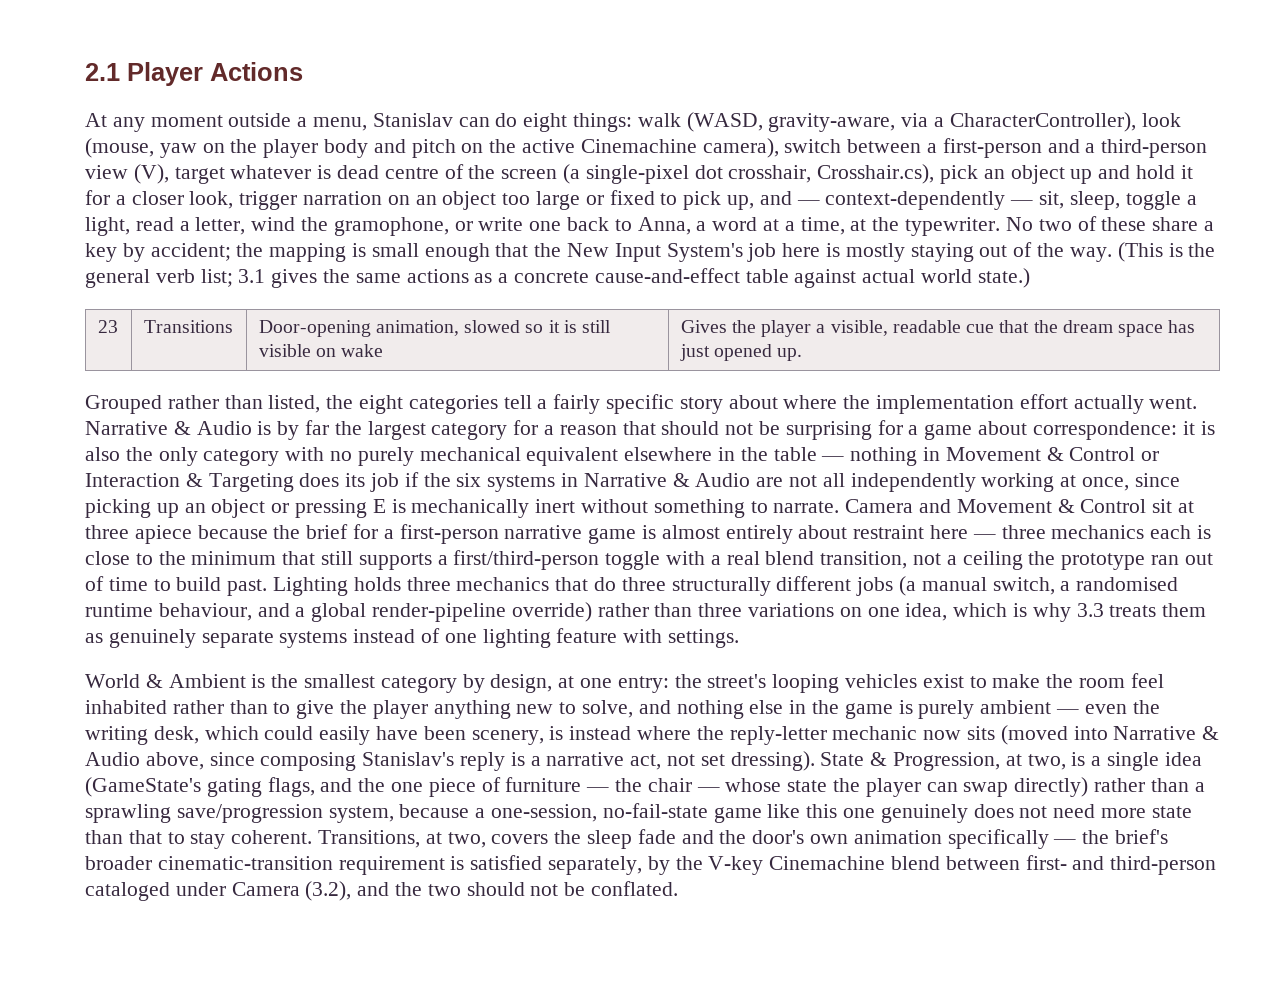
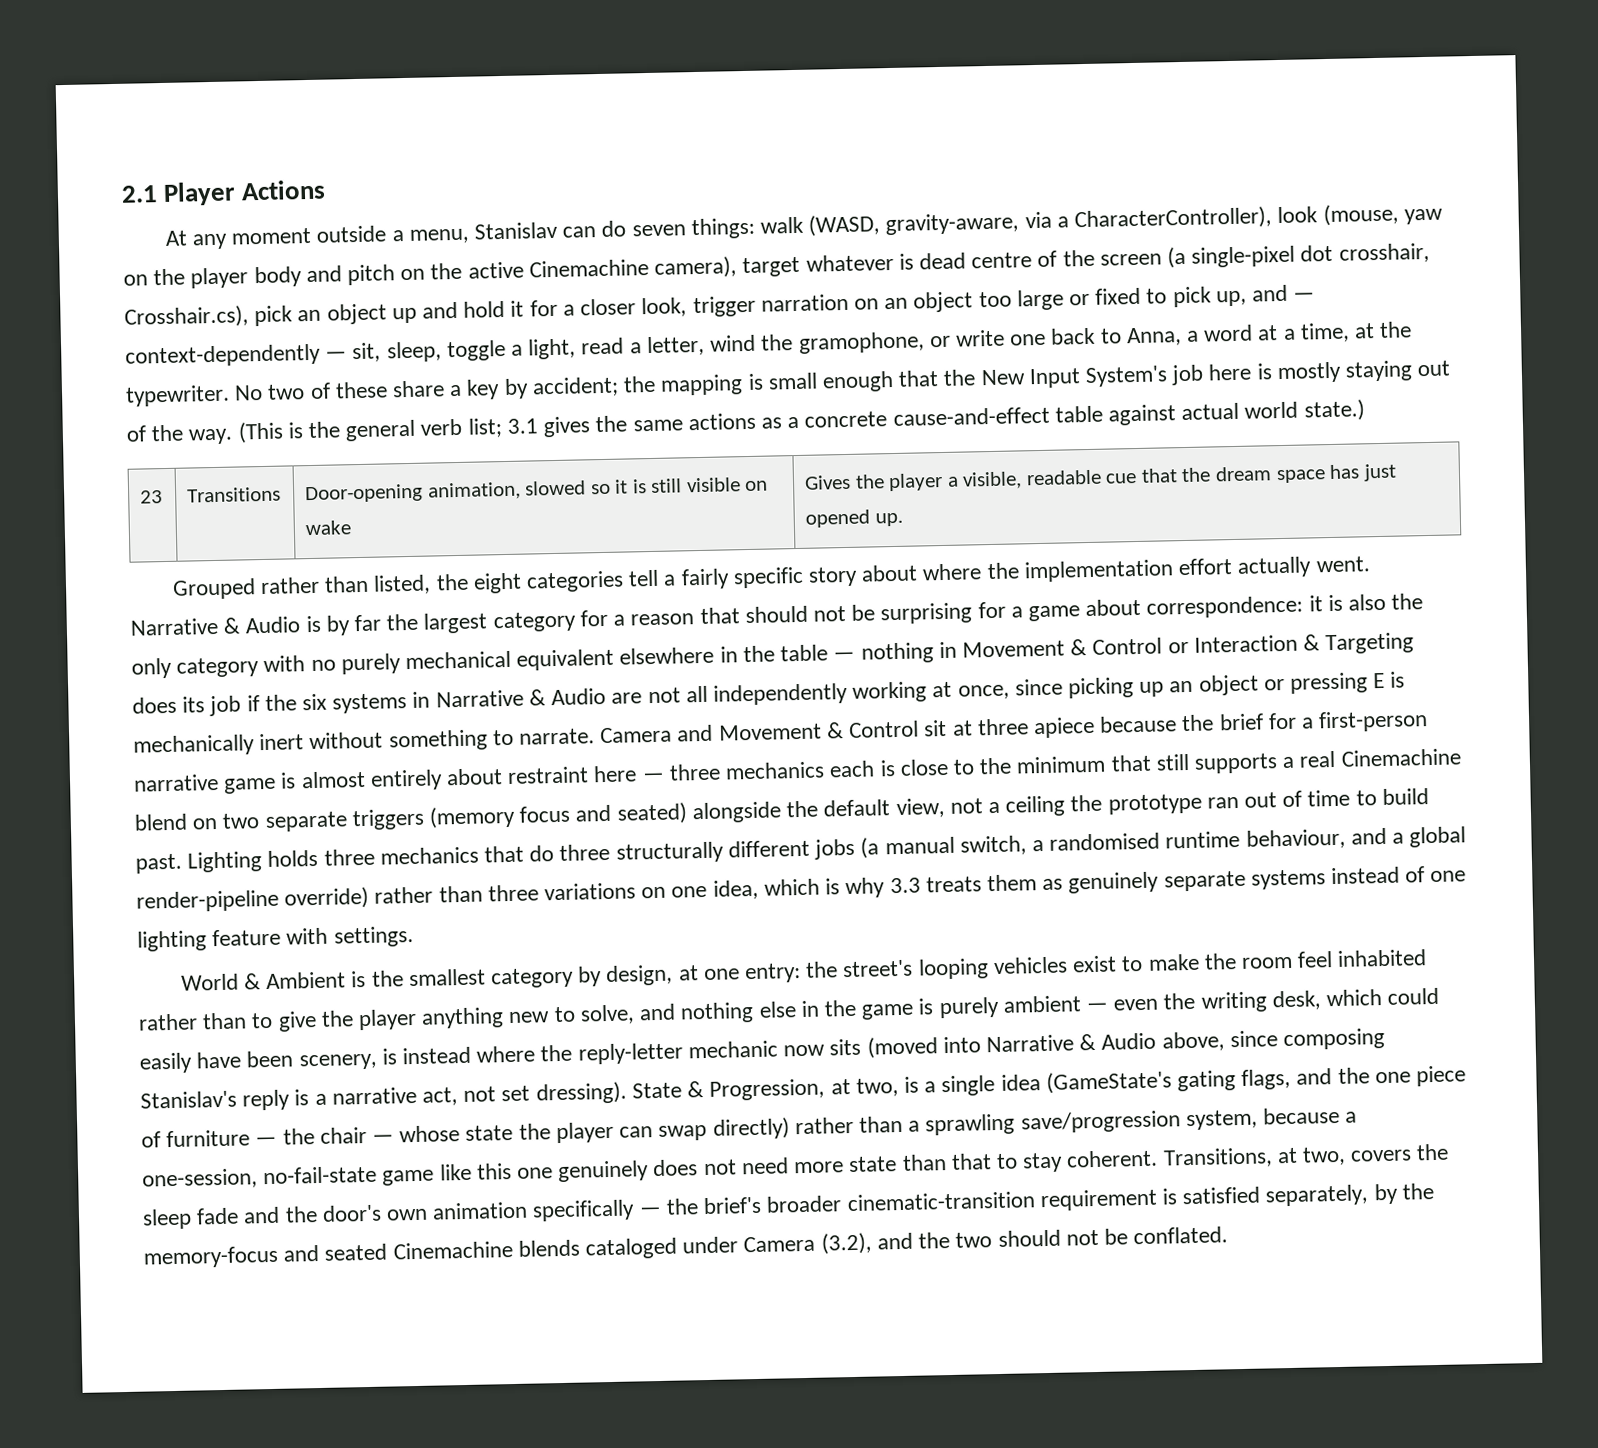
[523,113,568,132] eight -> [631,224,686,237] seven
[784,138,1208,158] [85,164,169,184] switch between a first-person and a third-person view (V), -> (738, 267) none
[453,550,908,570] first/third-person toggle with a real blend transition, -> [1299,748,1461,768] [134,798,945,833] real Cinemachine blend on two separate triggers (memory focus and seated) alongside the default view,
[708,855,1217,875] V-key Cinemachine blend between first- and third-person -> [143,1239,580,1269] memory-focus and seated Cinemachine blends

